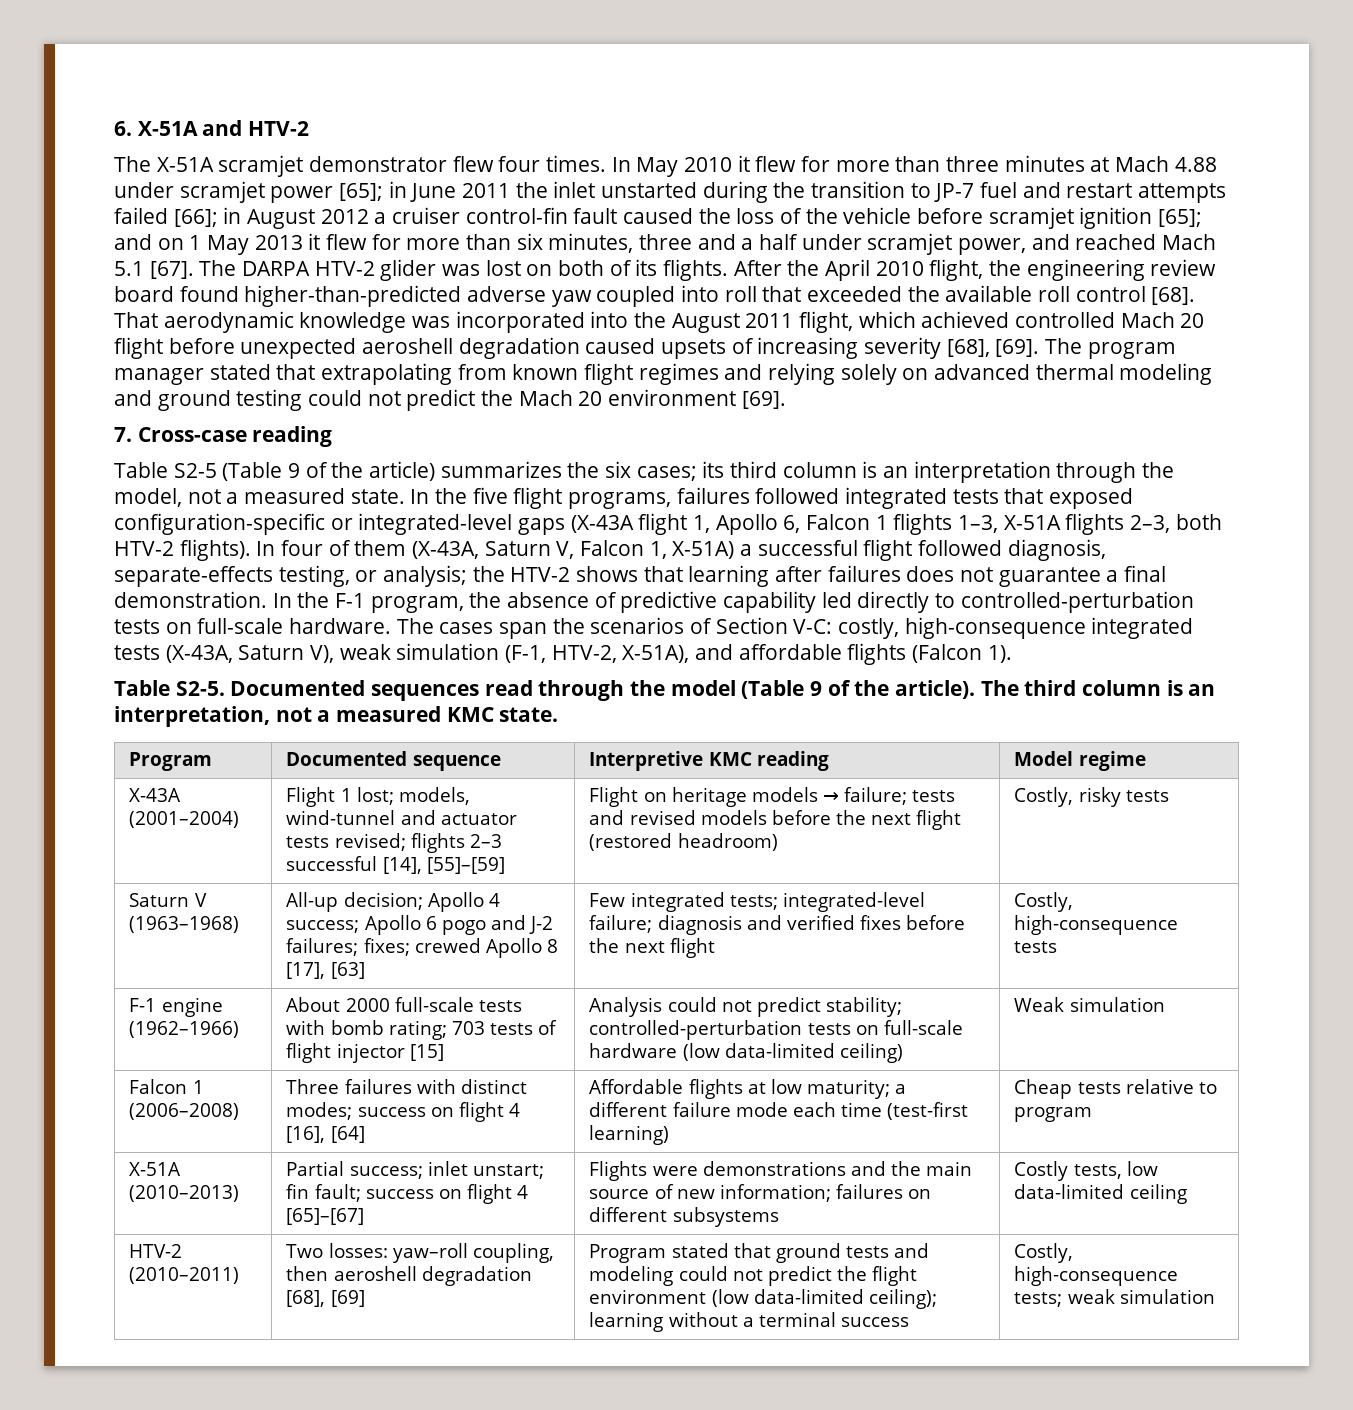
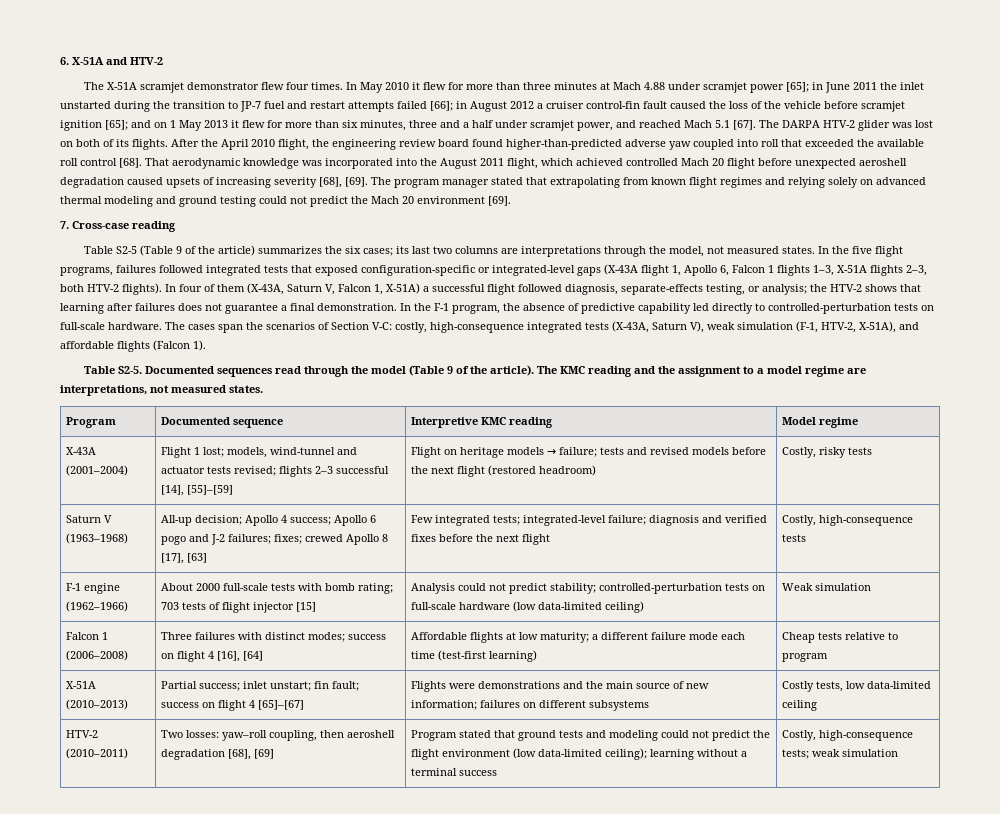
[730,461,1051,483] third column is an interpretation -> [412,246,602,257] last two columns are interpretations
[226,488,405,504] a measured state. -> [727,246,816,254] measured states.
[1024,680,1216,696] [114,706,559,727] third column is an interpretation, not a measured KMC state. -> [560,366,867,377] [60,385,263,396] KMC reading and the assignment to a model regime are interpretations, not measured states.

